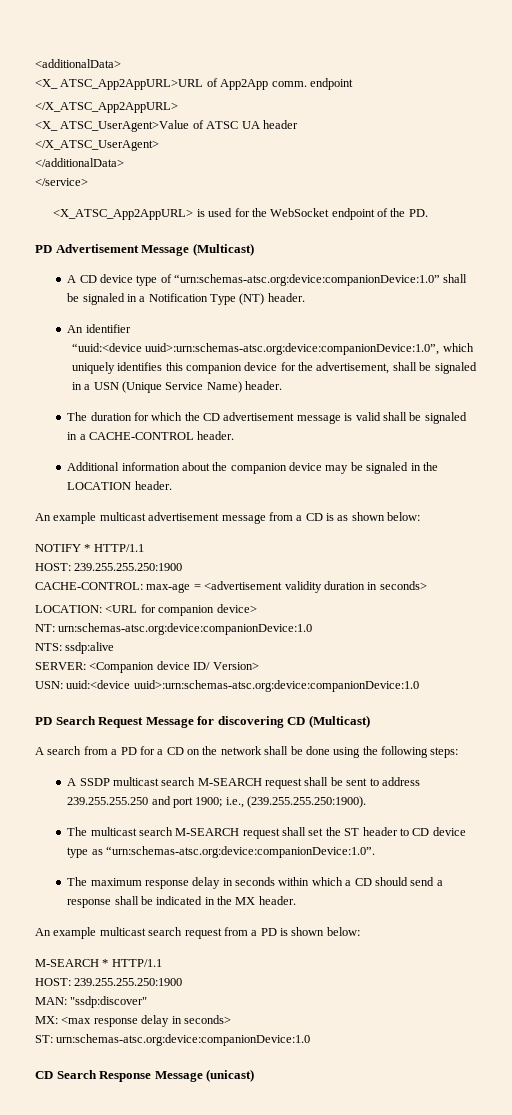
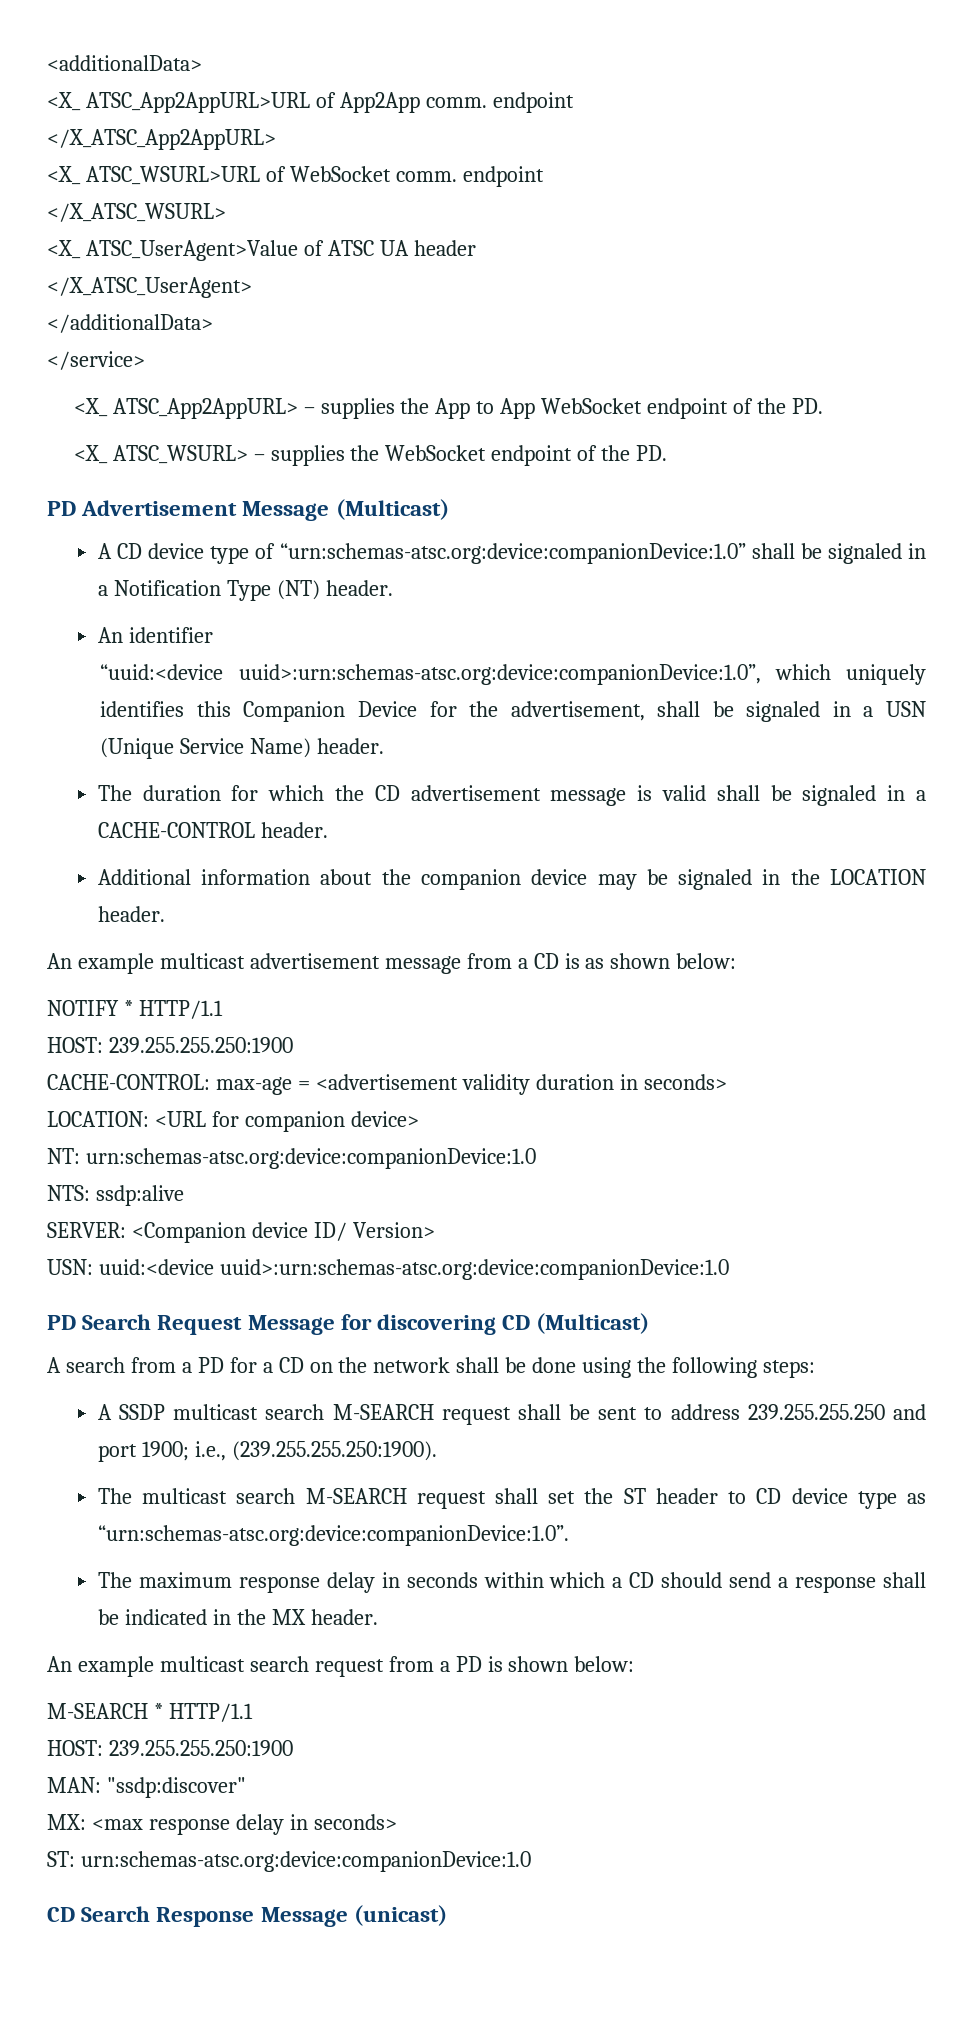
(178, 107) none -> [47,166,544,187] [47,203,226,222] // <X_ ATSC_WSURL>URL of WebSocket comm. endpoint // </X_ATSC_WSURL>
[53,208,250,220] <X_ATSC_App2AppURL> is used for -> [73,398,823,419] [73,445,345,466] <X_ ATSC_App2AppURL> – supplies the App to App WebSocket endpoint of the PD. // <X_ ATSC_WSURL> – supplies
[185,362,278,374] companion device -> [243,701,418,722] Companion Device

